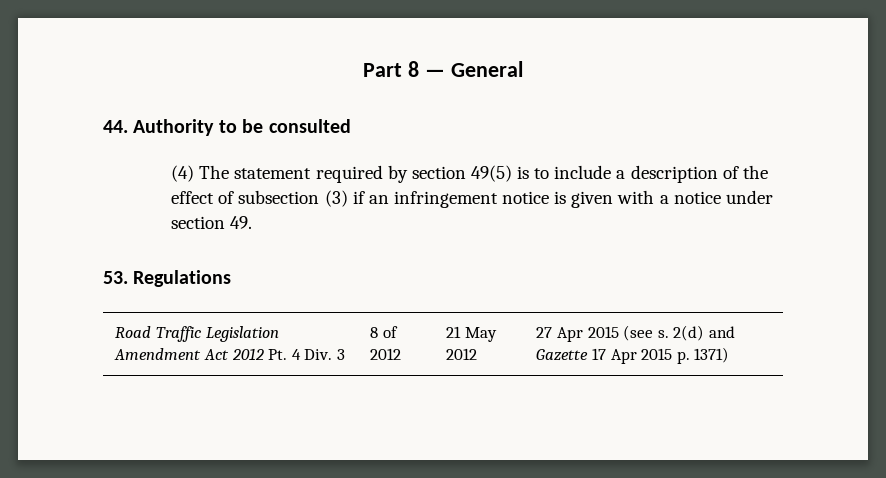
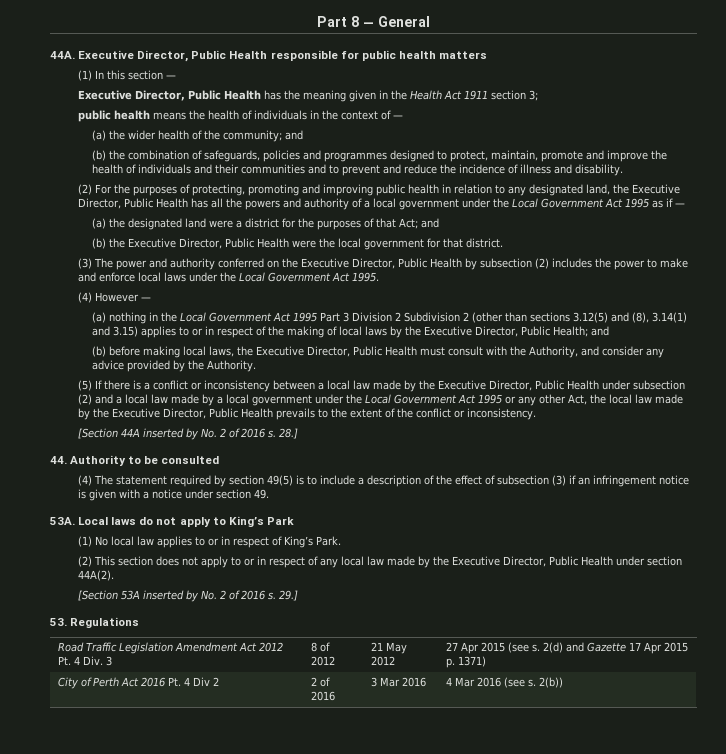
(523, 69) none -> [50,50,487,62] [78,70,177,81] [78,90,539,102] [78,110,404,122] [92,130,304,142] [92,150,668,162] [92,164,624,176] [78,184,681,196] [78,198,686,210] [92,218,440,230] [92,238,504,250] [78,258,689,270] [78,272,380,282] [78,292,152,303] [92,312,688,324] [92,326,610,338] [92,346,665,358] [92,360,257,372] [78,380,686,392] [78,394,684,406] [78,408,537,420] [78,428,299,440] // 44A. Executive Director, Public Health responsible for public health matters // (1) In this section — // Executive Director, Public Health has the meaning given in the Health Act 1911 section 3; // public health means the health of individuals in the context of — // (a) the wider health of the community; and // (b) the combination of safeguards, policies and programmes designed to protect, maintain, promote and improve the health of individuals and their communities and to prevent and reduce the incidence of illness and disability. // (2) For the purposes of protecting, promoting and improving public health in relation to any designated land, the Executive Director, Public Health has all the powers and authority of a local government under the Local Government Act 1995 as if — // (a) the designated land were a district for the purposes of that Act; and // (b) the Executive Director, Public Health were the local government for that district. // (3) The power and authority conferred on the Executive Director, Public Health by subsection (2) includes the power to make and enforce local laws under the Local Government Act 1995. // (4) However — // (a) nothing in the Local Government Act 1995 Part 3 Division 2 Subdivision 2 (other than sections 3.12(5) and (8), 3.14(1) and 3.15) applies to or in respect of the making of local laws by the Executive Director, Public Health; and // (b) before making local laws, the Executive Director, Public Health must consult with the Authority, and consider any advice provided by the Authority. // (5) If there is a conflict or inconsistency between a local law made by the Executive Director, Public Health under subsection (2) and a local law made by a local government under the Local Government Act 1995 or any other Act, the local law made by the Executive Director, Public Health prevails to the extent of the conflict or inconsistency. // [Section 44A inserted by No. 2 of 2016 s. 28.]
(253, 222) none -> [50,516,294,527] [78,536,342,548] [78,556,683,568] [78,570,115,581] [78,590,299,602] // 53A. Local laws do not apply to King’s Park // (1) No local law applies to or in respect of King’s Park. // (2) This section does not apply to or in respect of any local law made by the Executive Director, Public Health under section 44A(2). // [Section 53A inserted by No. 2 of 2016 s. 29.]
(730, 355) none -> [58,677,220,689] [311,677,331,687] [311,691,336,701] [371,677,427,687] [446,677,564,688] // City of Perth Act 2016 Pt. 4 Div 2 | 2 of 2016 | 3 Mar 2016 | 4 Mar 2016 (see s. 2(b))

